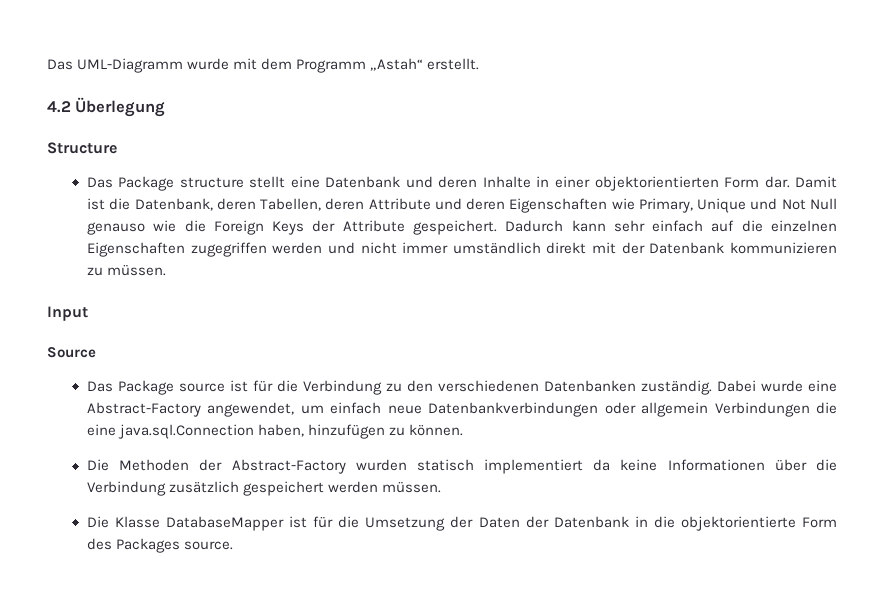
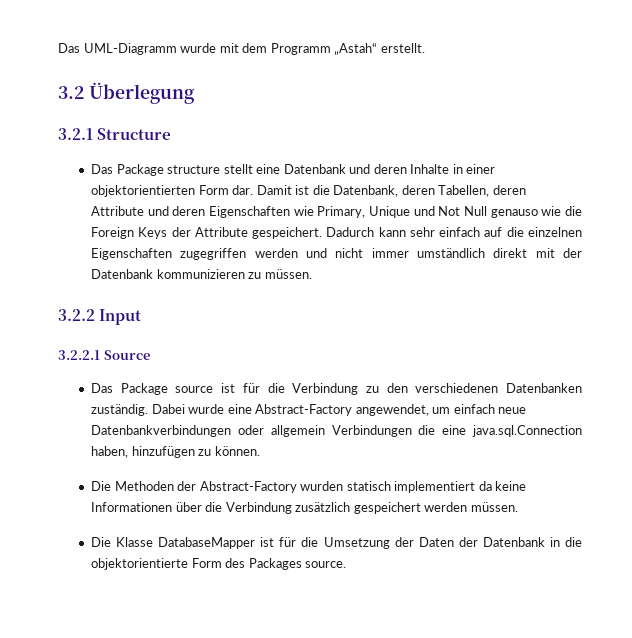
[47,101,71,113] 4.2 -> [58,86,84,99] 3.2
(166, 107) none -> [58,128,93,140] 3.2.1
(167, 270) none -> [58,309,95,321] 3.2.2
(88, 313) none -> [58,350,100,360] 3.2.2.1

